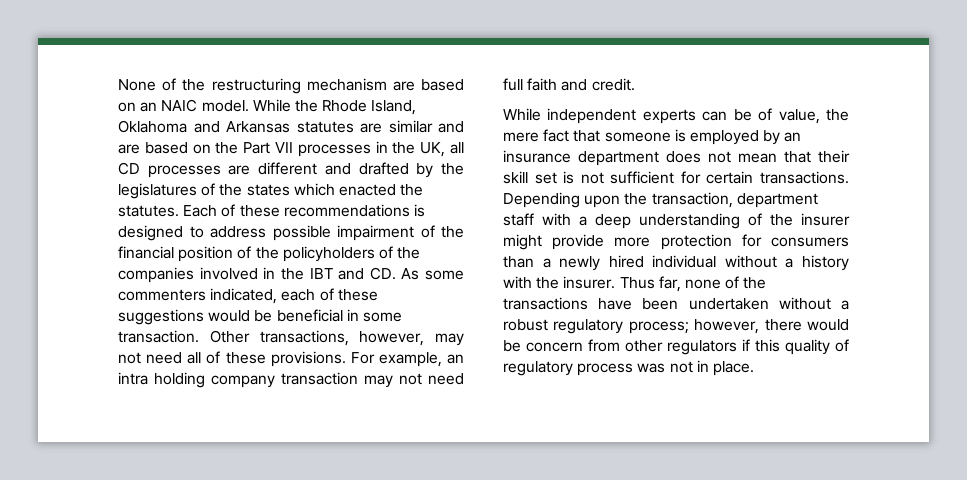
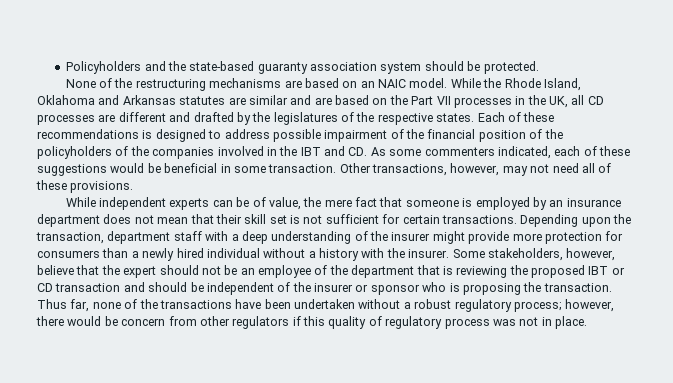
(118, 85) none -> [66,61,539,74] Policyholders and the state-based guaranty association system should be protected. //
[306,78,387,91] mechanism -> [209,78,282,88] mechanisms
[246,183,424,196] [118,205,179,217] states which enacted the statutes. -> [377,113,475,125] respective states.
[350,352,464,367] [118,372,464,388] [503,78,635,91] For example, an intra holding company transaction may not need full faith and credit. -> (134, 187) none
(616, 282) none -> [452,248,616,261] [37,265,625,278] [37,282,612,295] Some stakeholders, however, believe that the expert should not be an employee of the department that is reviewing the proposed IBT or CD transaction and should be independent of the insurer or sponsor who is proposing the transaction.

